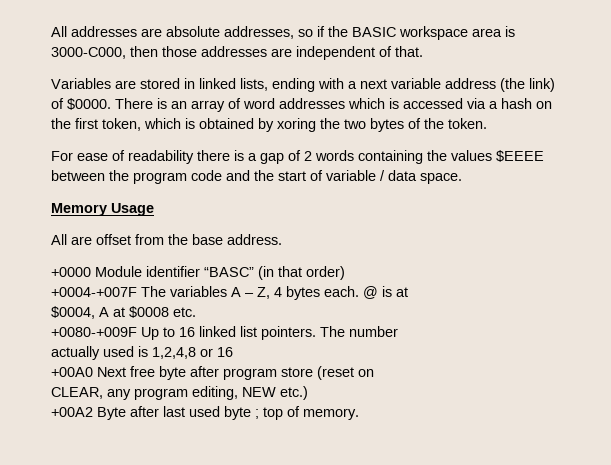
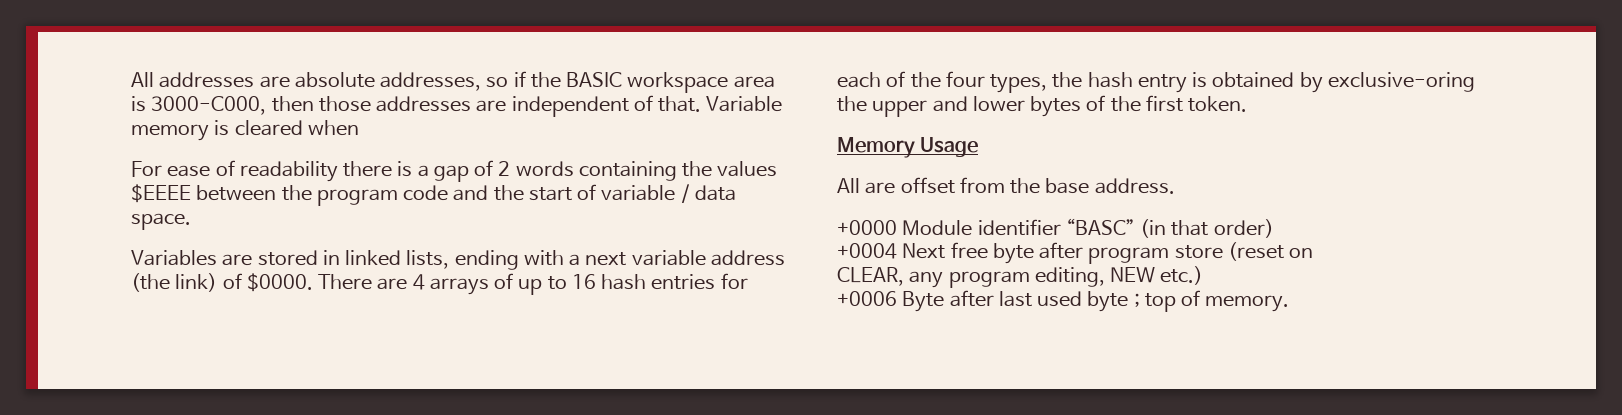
[51,78,555,92] [51,98,552,112] [51,118,487,132] // Variables are stored in linked lists, ending with a next variable address (the link) of $0000. There is an array of word addresses which is accessed via a hash on the first token, which is obtained by xoring the two bytes of the token. -> [706,96,783,112] [131,120,359,141] Variable memory is cleared when
(462, 178) none -> [131,250,785,270] [131,273,748,295] [837,71,1475,93] [837,95,1248,117] // Variables are stored in linked lists, ending with a next variable address (the link) of $0000. There are 4 arrays of up to 16 hash entries for each of the four types, the hash entry is obtained by exclusive-oring the upper and lower bytes of the first token.
[51,286,408,300] [51,306,196,319] [51,326,398,340] [51,346,233,360] [51,367,93,377] +0004-+007F The variables A – Z, 4 bytes each. @ is at // $0004, A at $0008 etc. // +0080-+009F Up to 16 linked list pointers. The number // actually used is 1,2,4,8 or 16 // +00A0 -> [837,243,897,259] +0004
[51,407,93,417] +00A2 -> [837,291,897,306] +0006

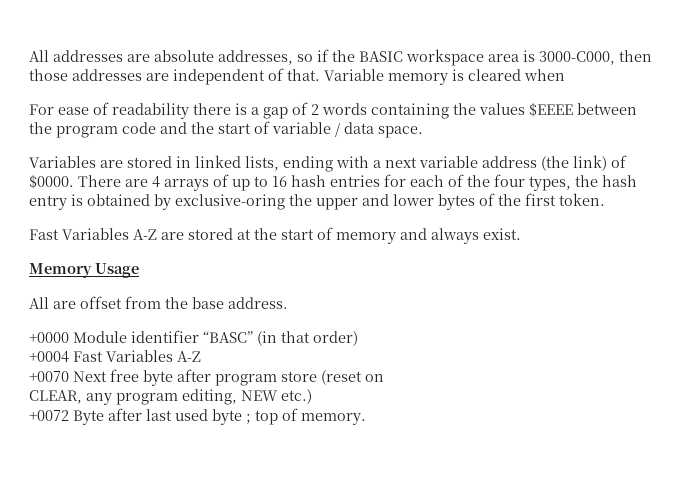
(1248, 104) none -> [29,227,521,244] // Fast Variables A-Z are stored at the start of memory and always exist.
(897, 251) none -> [73,350,201,362] [29,371,69,382] Fast Variables A-Z // +0070
[837,291,897,306] +0006 -> [29,410,69,421] +0072

